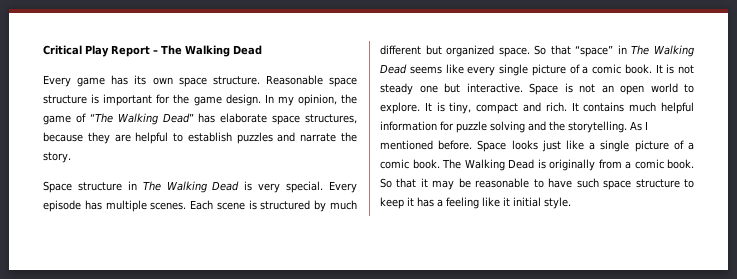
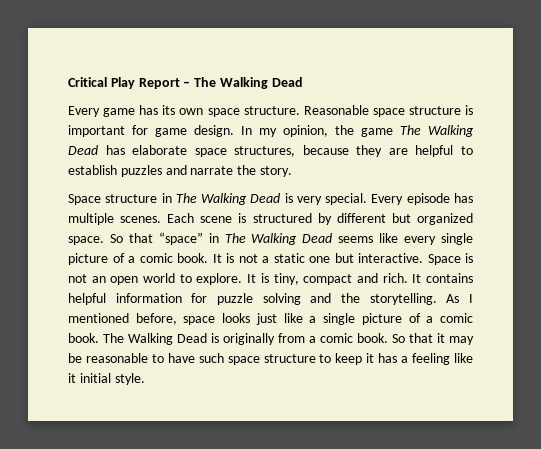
[173,94,190,104] the -> (148, 130) none
[75,113,194,125] of “The Walking Dead” -> [400,125,474,137] [68,145,98,155] The Walking Dead
[329,200,357,210] much -> (332, 219) none
[380,83,413,95] steady -> [262,253,305,263] a static
[629,102,657,112] much -> (473, 278) none
[438,140,507,152] before. Space -> [135,313,216,325] before, space

